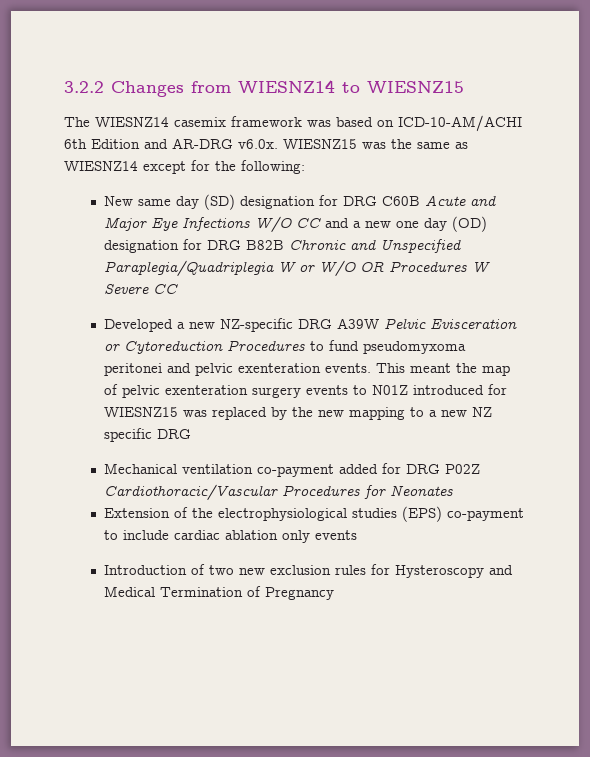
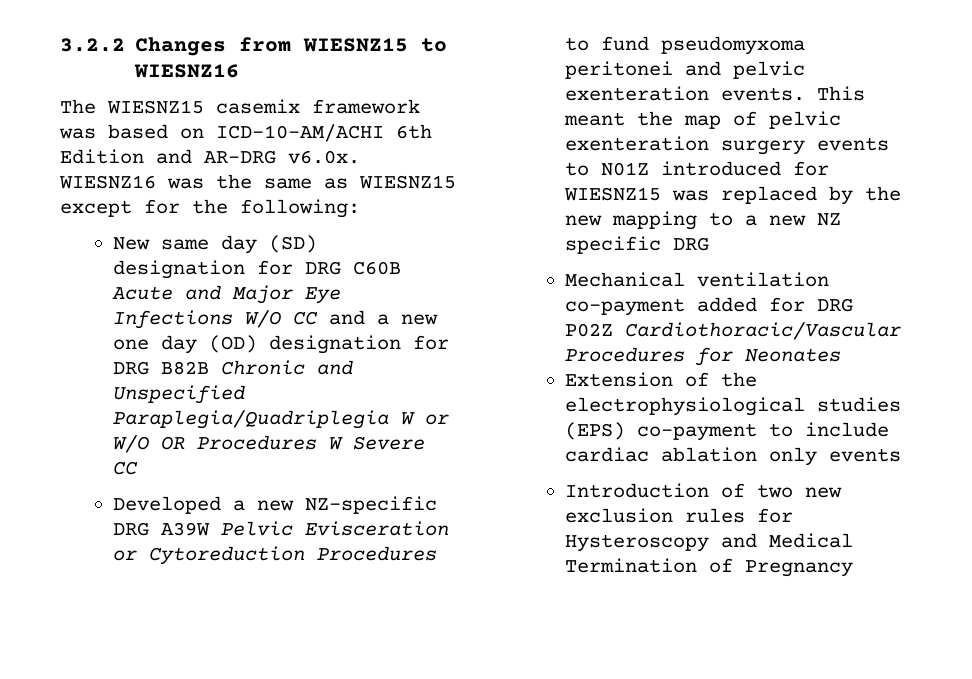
[238,80,465,93] WIESNZ14 to WIESNZ15 -> [303,38,448,52] [134,64,240,78] WIESNZ15 to WIESNZ16
[95,117,169,127] WIESNZ14 -> [107,100,204,114] WIESNZ15
[283,139,357,149] WIESNZ15 -> [59,175,156,189] WIESNZ16
[64,161,138,171] WIESNZ14 -> [359,175,456,189] WIESNZ15

